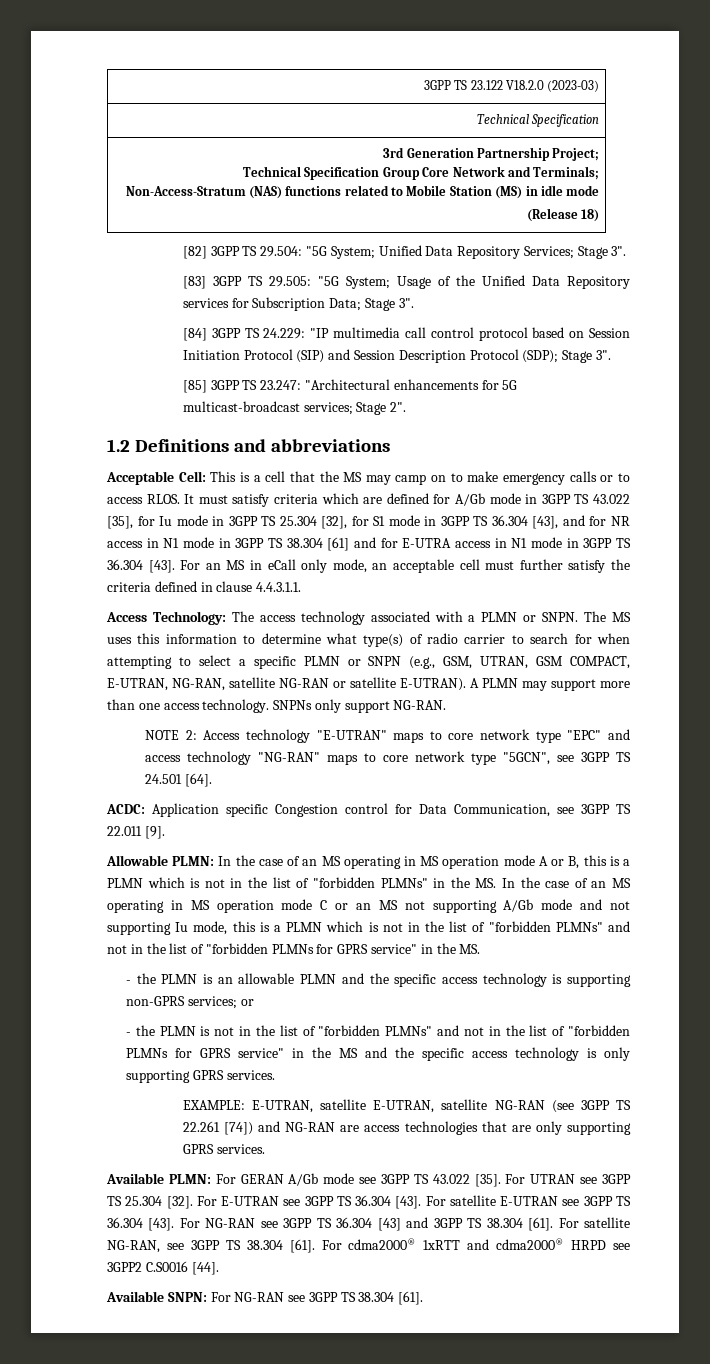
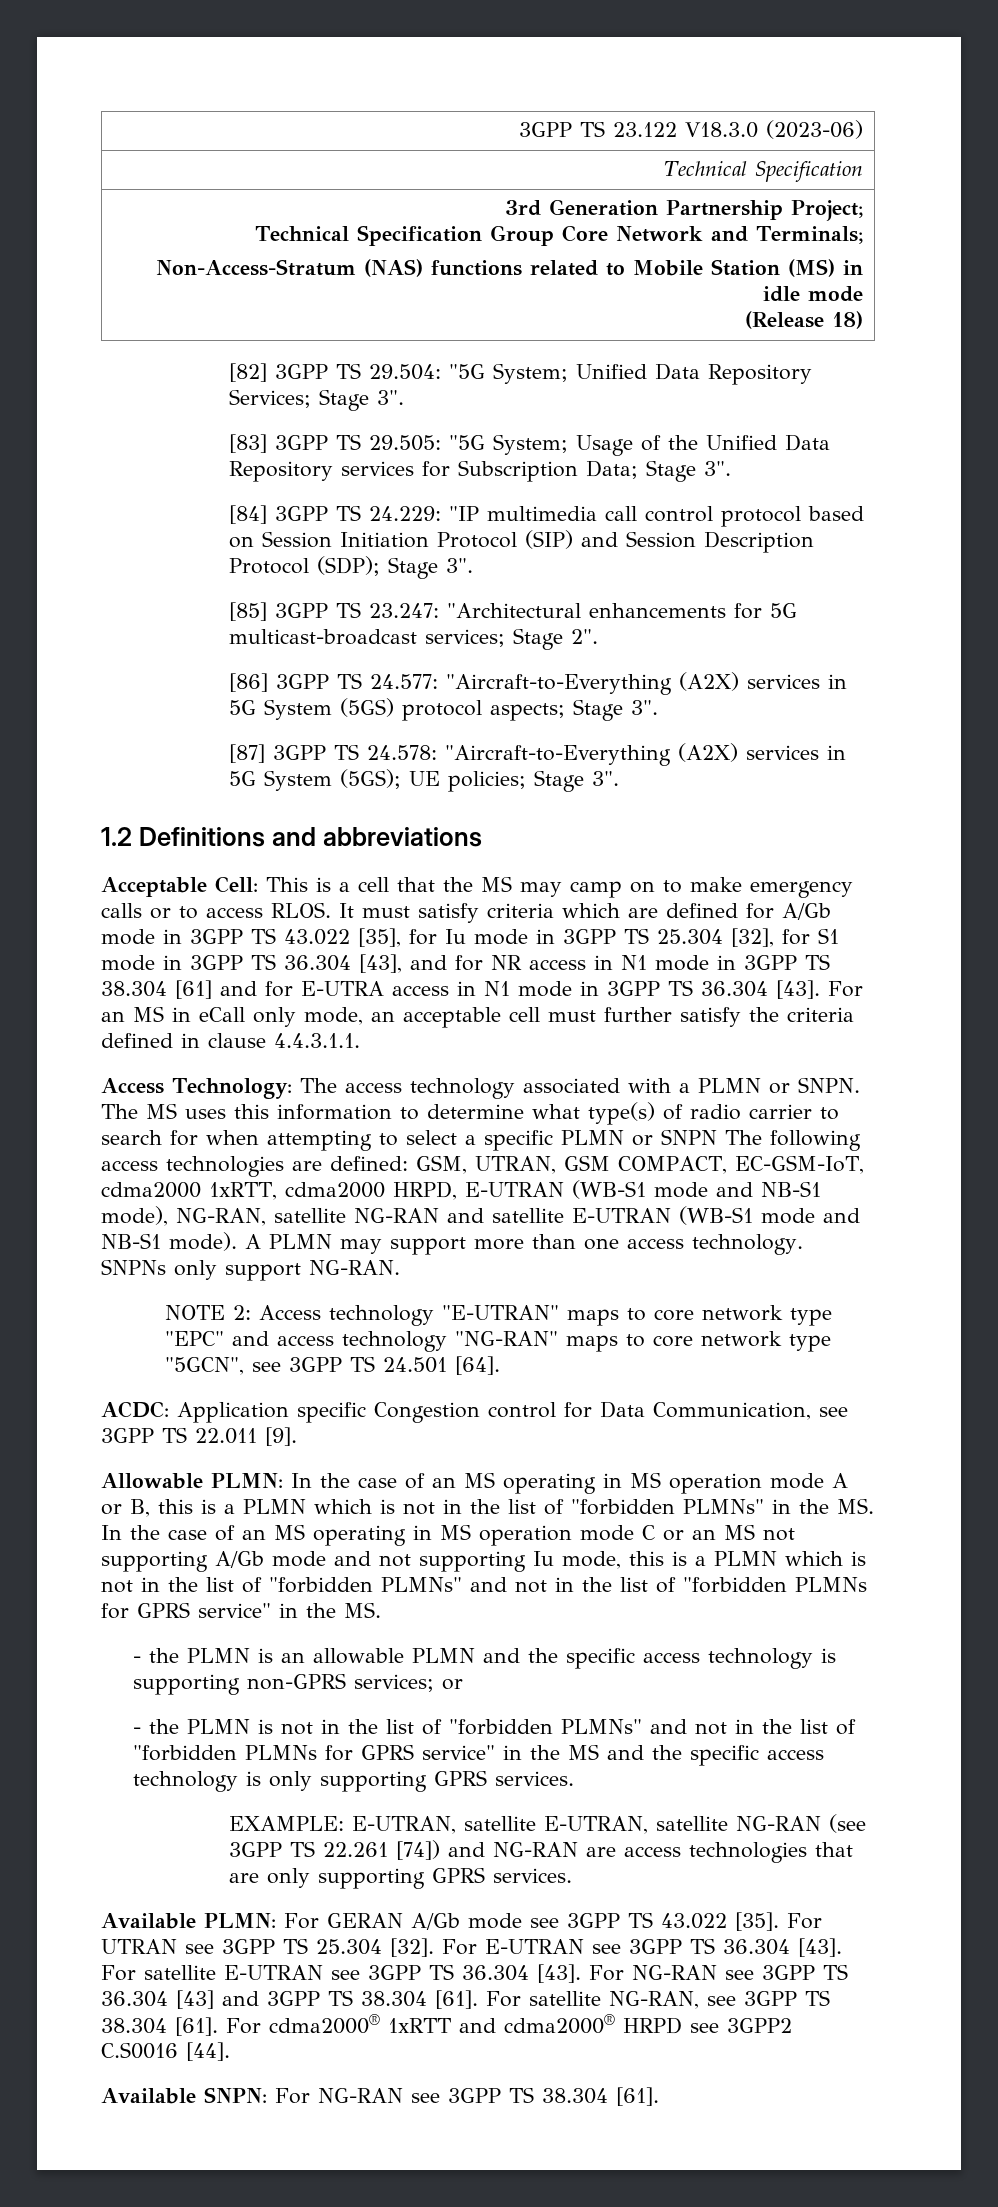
[505,80,600,92] V18.2.0 (2023-03) -> [684,120,863,139] V18.3.0 (2023-06)
(407, 407) none -> [229,672,848,695] [229,698,659,721] [229,743,847,766] [229,769,620,792] // [86] 3GPP TS 24.577: "Aircraft-to-Everything (A2X) services in 5G System (5GS) protocol aspects; Stage 3". // [87] 3GPP TS 24.578: "Aircraft-to-Everything (A2X) services in 5G System (5GS); UE policies; Stage 3".
[409,656,630,669] [107,677,466,691] (e.g., GSM, UTRAN, GSM COMPACT, E-UTRAN, NG-RAN, satellite NG-RAN or satellite E-UTRAN). -> [725,1130,861,1151] [101,1155,864,1177] [101,1180,821,1200] [101,1206,860,1226] [101,1232,237,1251] The following access technologies are defined: GSM, UTRAN, GSM COMPACT, EC-GSM-IoT, cdma2000 1xRTT, cdma2000 HRPD, E-UTRAN (WB-S1 mode and NB-S1 mode), NG-RAN, satellite NG-RAN and satellite E-UTRAN (WB-S1 mode and NB-S1 mode).

